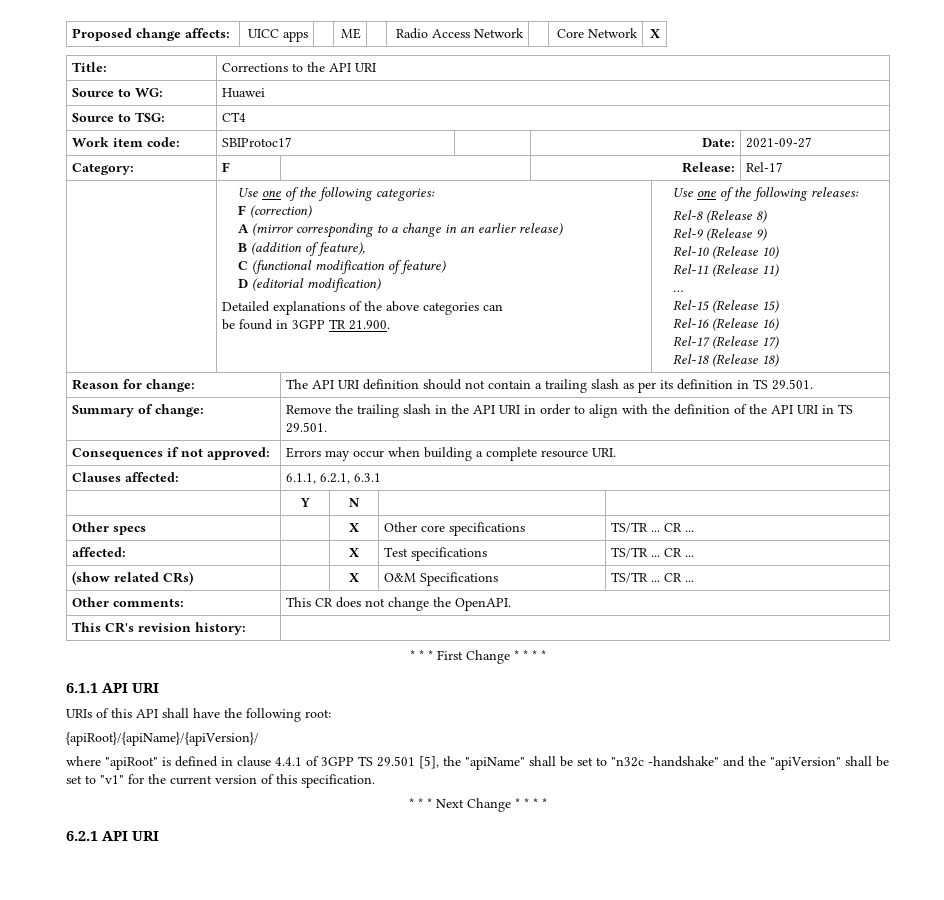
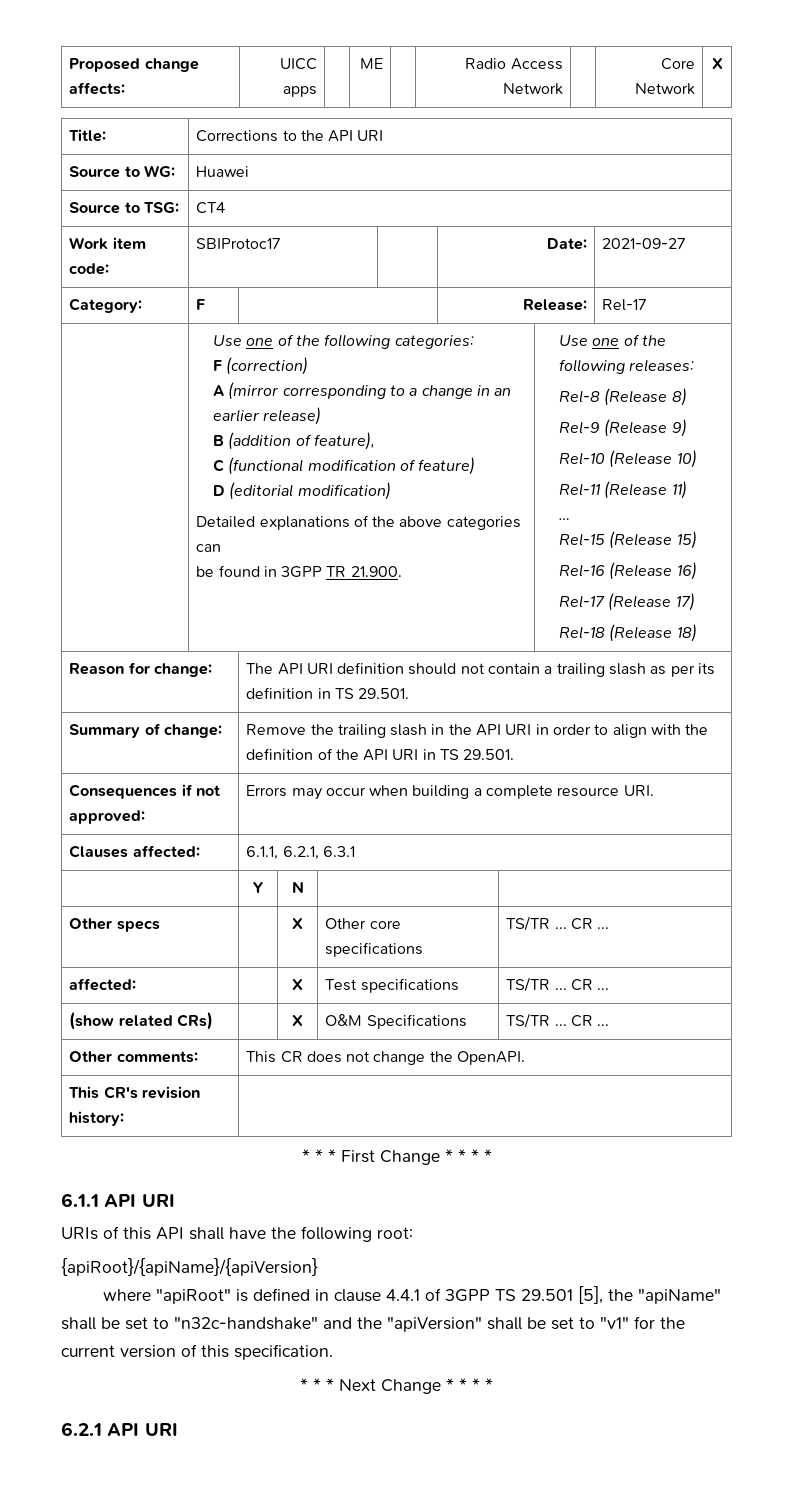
[66,732,259,746] {apiRoot}/{apiName}/{apiVersion}/ -> [61,1258,318,1276] {apiRoot}/{apiName}/{apiVersion}
[611,756,719,767] "n32c -handshake" -> [174,1316,318,1330] "n32c-handshake"

